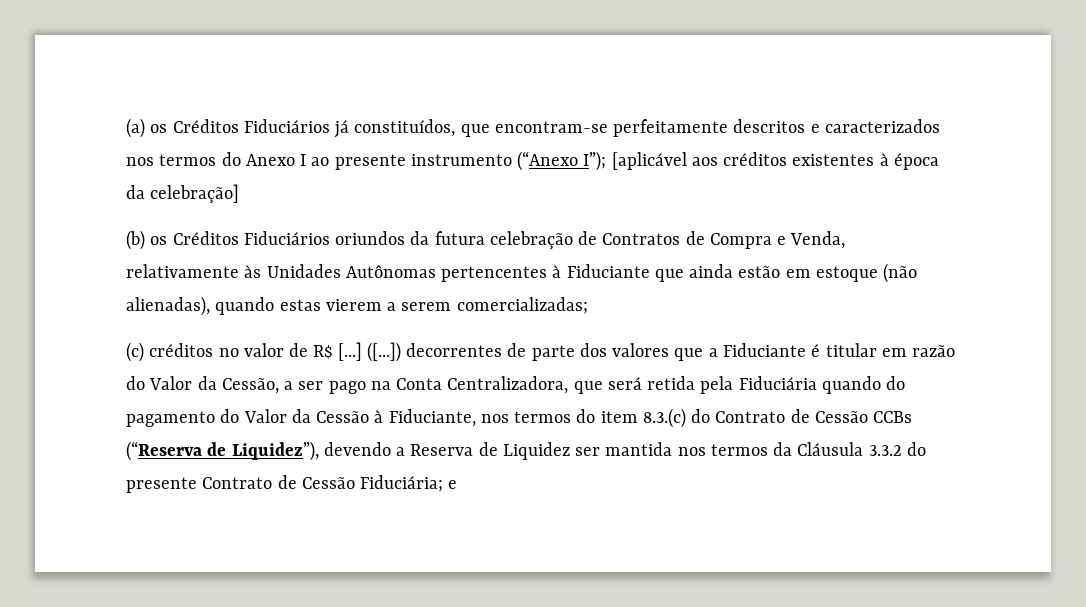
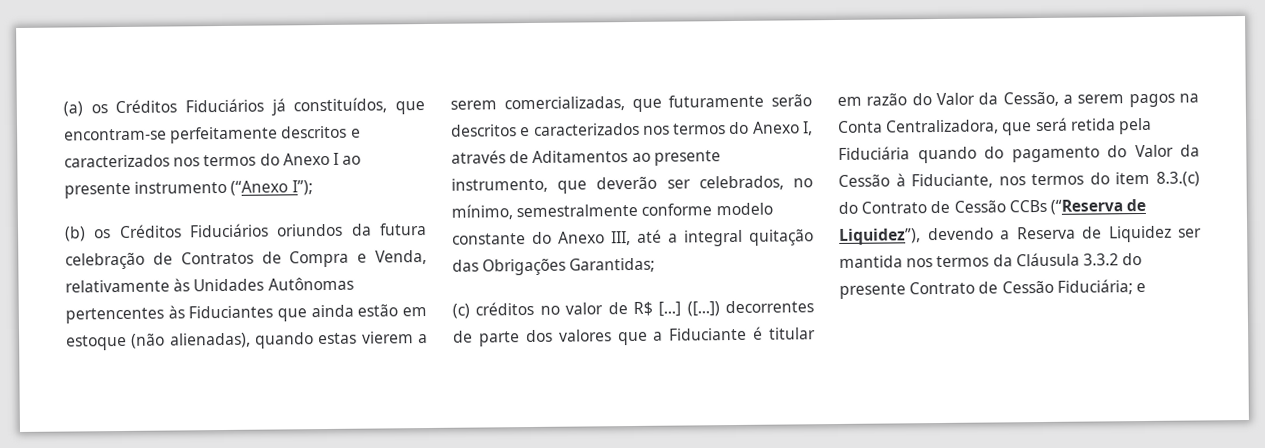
[611,152,939,170] [126,184,240,203] [aplicável aos créditos existentes à época da celebração] -> (313, 188) none
[552,264,650,278] à Fiduciante -> [167,305,274,319] às Fiduciantes
[456,297,588,314] comercializadas; -> [503,94,812,113] [451,121,813,137] [451,150,721,166] [451,175,813,194] [451,202,773,220] [452,229,814,247] [452,257,656,276] comercializadas, que futuramente serão descritos e caracterizados nos termos do Anexo I, através de Aditamentos ao presente instrumento, que deverão ser celebrados, no mínimo, semestralmente conforme modelo constante do Anexo III, até a integral quitação das Obrigações Garantidas;
[298,381,366,394] ser pago -> [1077,93,1175,108] serem pagos

